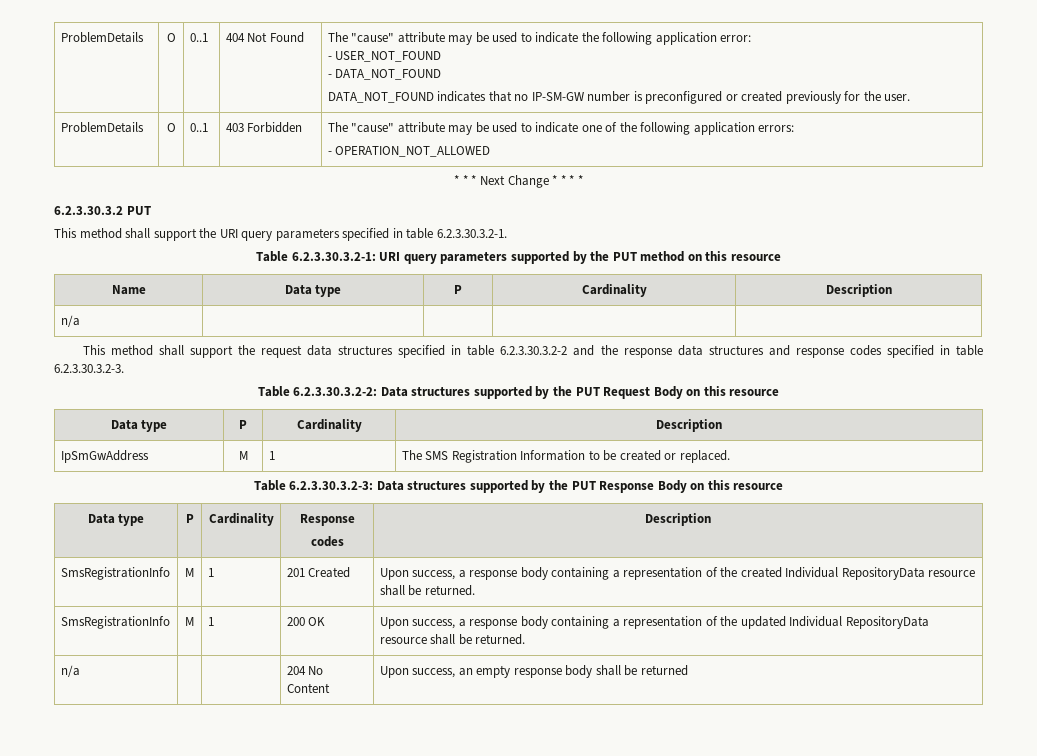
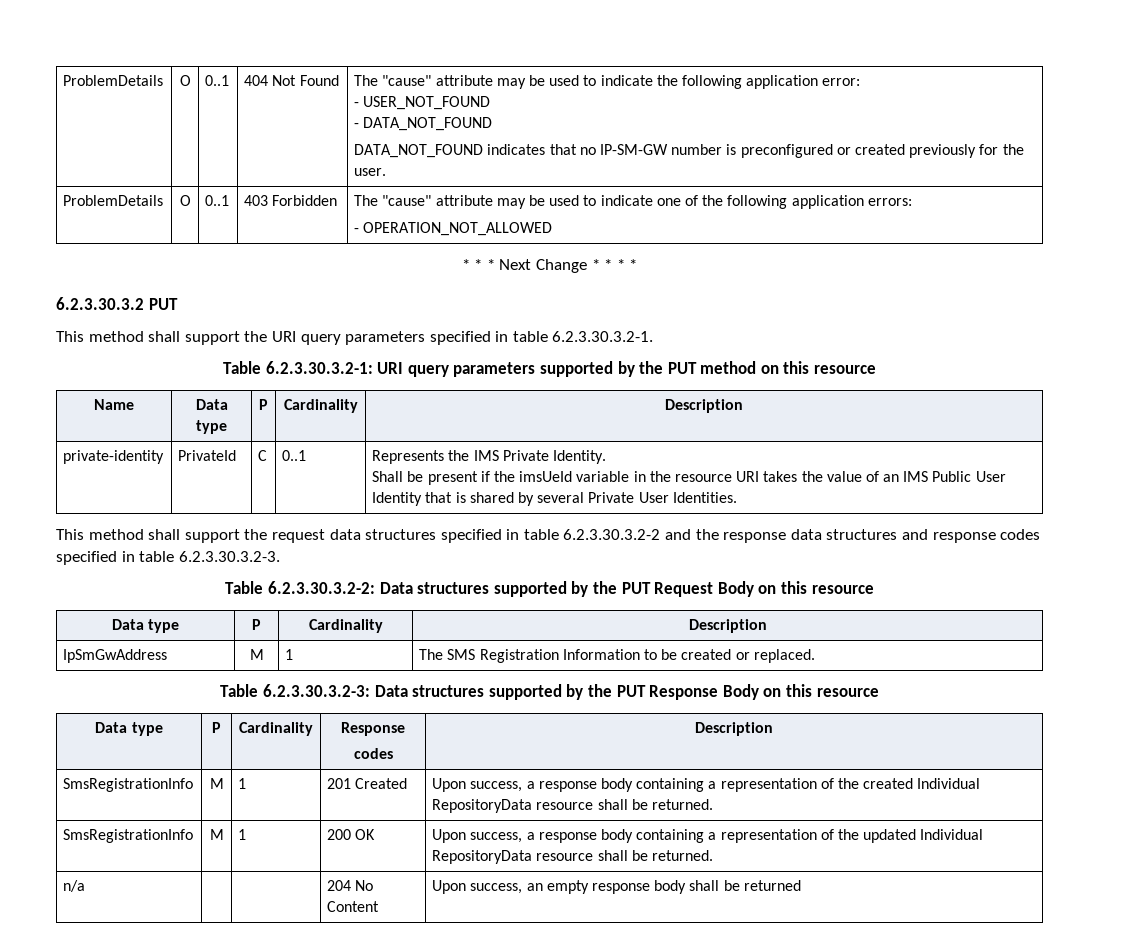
[60,315,80,327] n/a | | | | -> [63,450,165,464] [178,450,237,461] [258,450,268,461] [282,450,307,461] [372,450,607,464] [372,471,1006,485] [372,492,737,506] private-identity | PrivateId | C | 0..1 | Represents the IMS Private Identity. // Shall be present if the imsUeId variable in the resource URI takes the value of an IMS Public User Identity that is shared by several Private User Identities.

